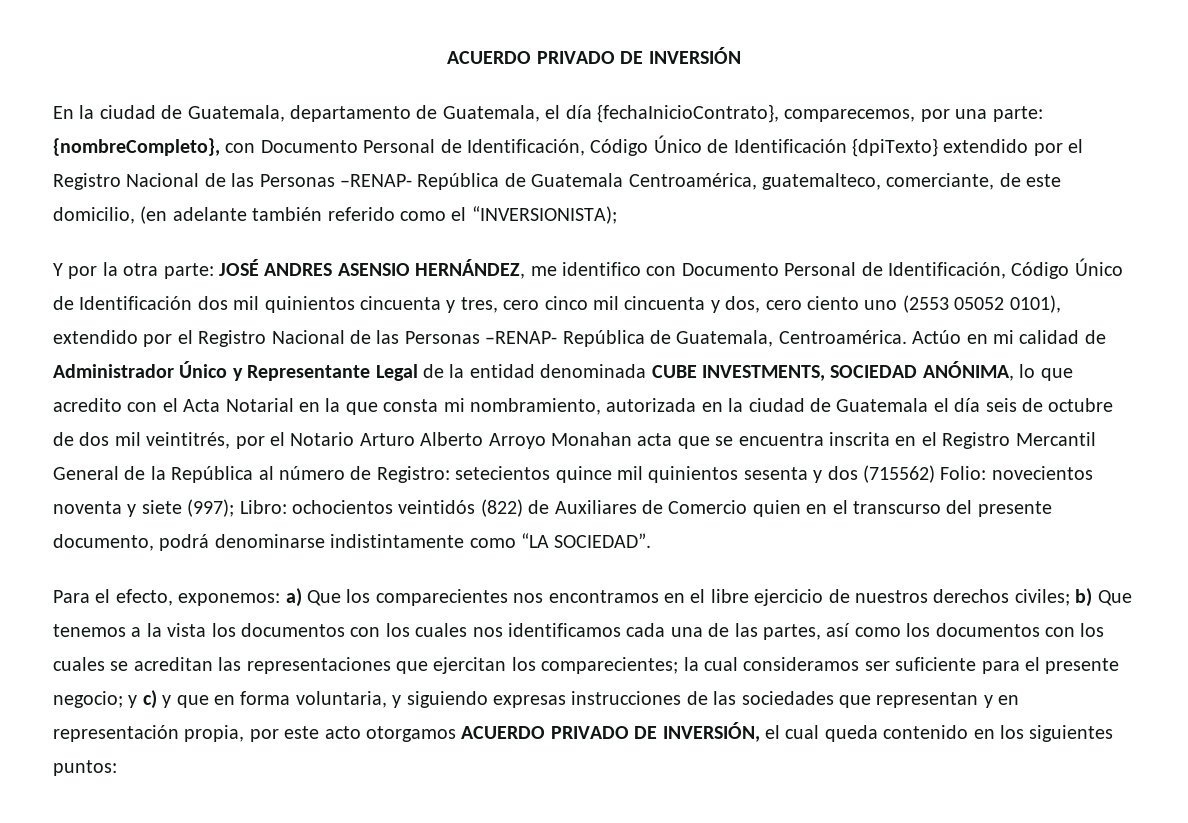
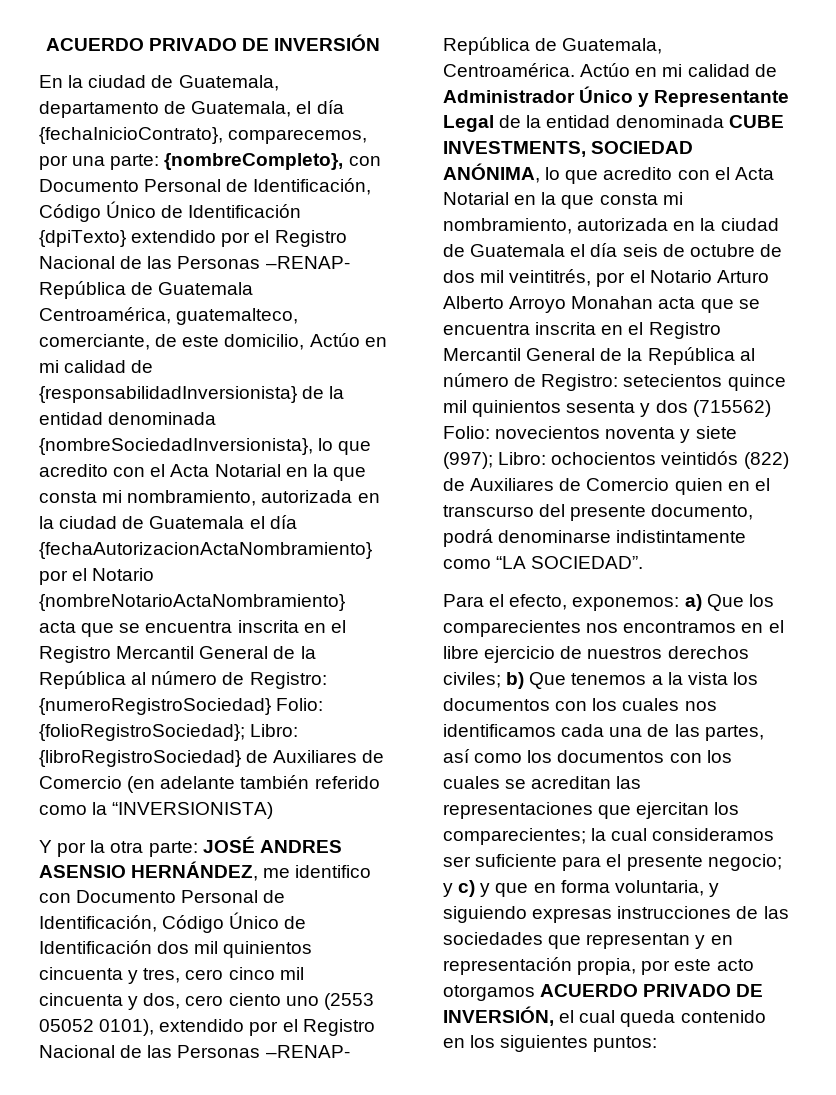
(135, 215) none -> [309,333,387,347] [39,360,154,373] [39,386,345,403] [39,412,217,425] [39,438,372,455] [39,464,366,481] [39,490,380,506] [39,515,297,529] [39,542,372,559] [39,568,155,585] [39,594,345,611] [39,620,346,637] [39,646,316,663] [39,671,327,689] [39,698,324,715] [39,724,299,741] [39,750,385,767] [39,776,122,789] Actúo en mi calidad de {responsabilidadInversionista} de la entidad denominada {nombreSociedadInversionista}, lo que acredito con el Acta Notarial en la que consta mi nombramiento, autorizada en la ciudad de Guatemala el día {fechaAutorizacionActaNombramiento} por el Notario {nombreNotarioActaNombramiento} acta que se encuentra inscrita en el Registro Mercantil General de la República al número de Registro: {numeroRegistroSociedad} Folio: {folioRegistroSociedad}; Libro: {libroRegistroSociedad} de Auxiliares de Comercio
[451,206,617,224] el “INVERSIONISTA); -> [92,802,274,819] la “INVERSIONISTA)

